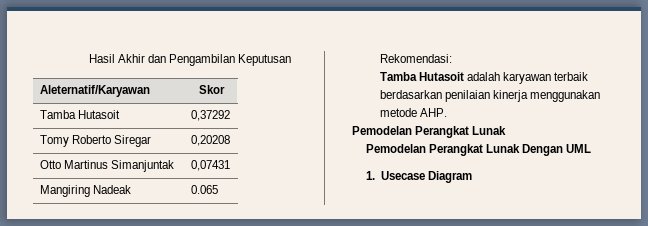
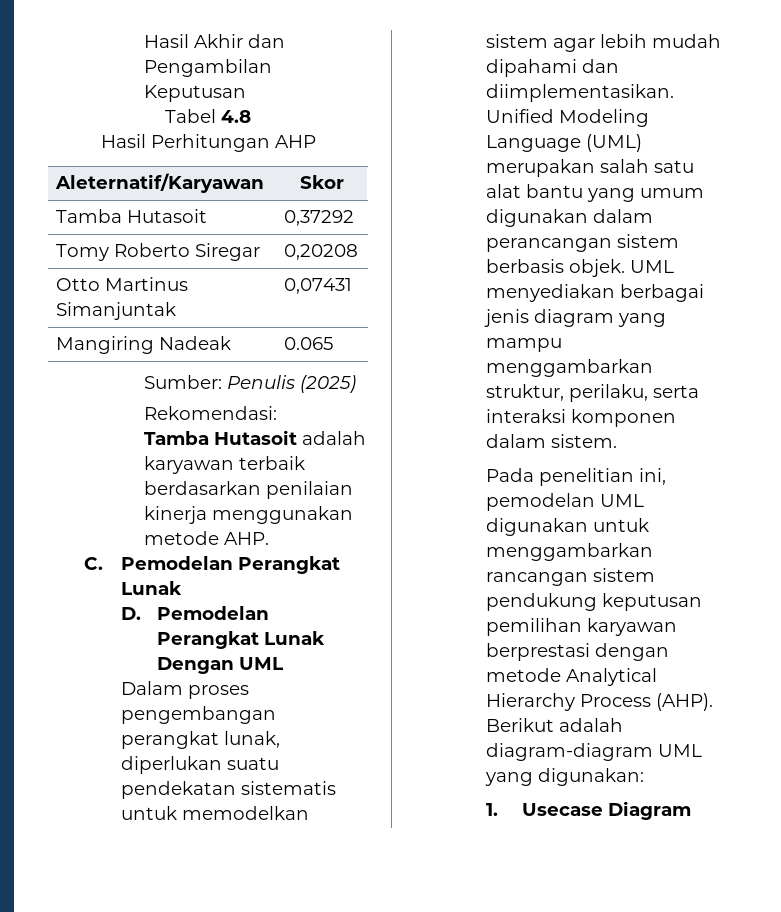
(292, 60) none -> [165,109,251,123] [100,134,316,152] // Tabel 4.8 // Hasil Perhitungan AHP
(218, 189) none -> [144,375,356,393] // Sumber: Penulis (2025)
(447, 112) none -> [84,557,104,570] C.
(507, 130) none -> [120,607,141,620] D.
(592, 148) none -> [120,681,249,699] [120,706,276,724] [120,731,280,749] [120,756,279,774] [120,781,336,799] [120,806,309,820] [485,34,721,52] [485,59,619,77] [485,84,674,102] [485,109,649,127] [485,134,642,152] [485,159,694,177] [485,184,704,202] [485,209,653,227] [485,234,679,252] [485,259,674,277] [485,284,704,302] [483,309,666,327] [485,338,562,352] [485,359,653,377] [485,384,699,402] [485,409,676,427] [485,434,617,448] [485,468,666,486] [485,493,644,511] [485,518,649,536] [485,543,653,561] [485,568,655,586] [485,593,702,611] [485,618,677,636] [485,643,669,661] [485,668,657,686] [485,693,713,711] [485,718,623,732] [485,743,702,761] [484,768,644,786] // Dalam proses pengembangan perangkat lunak, diperlukan suatu pendekatan sistematis untuk memodelkan sistem agar lebih mudah dipahami dan diimplementasikan. Unified Modeling Language (UML) merupakan salah satu alat bantu yang umum digunakan dalam perancangan sistem berbasis objek. UML menyediakan berbagai jenis diagram yang mampu menggambarkan struktur, perilaku, serta interaksi komponen dalam sistem. // Pada penelitian ini, pemodelan UML digunakan untuk menggambarkan rancangan sistem pendukung keputusan pemilihan karyawan berprestasi dengan metode Analytical Hierarchy Process (AHP). Berikut adalah diagram-diagram UML yang digunakan:

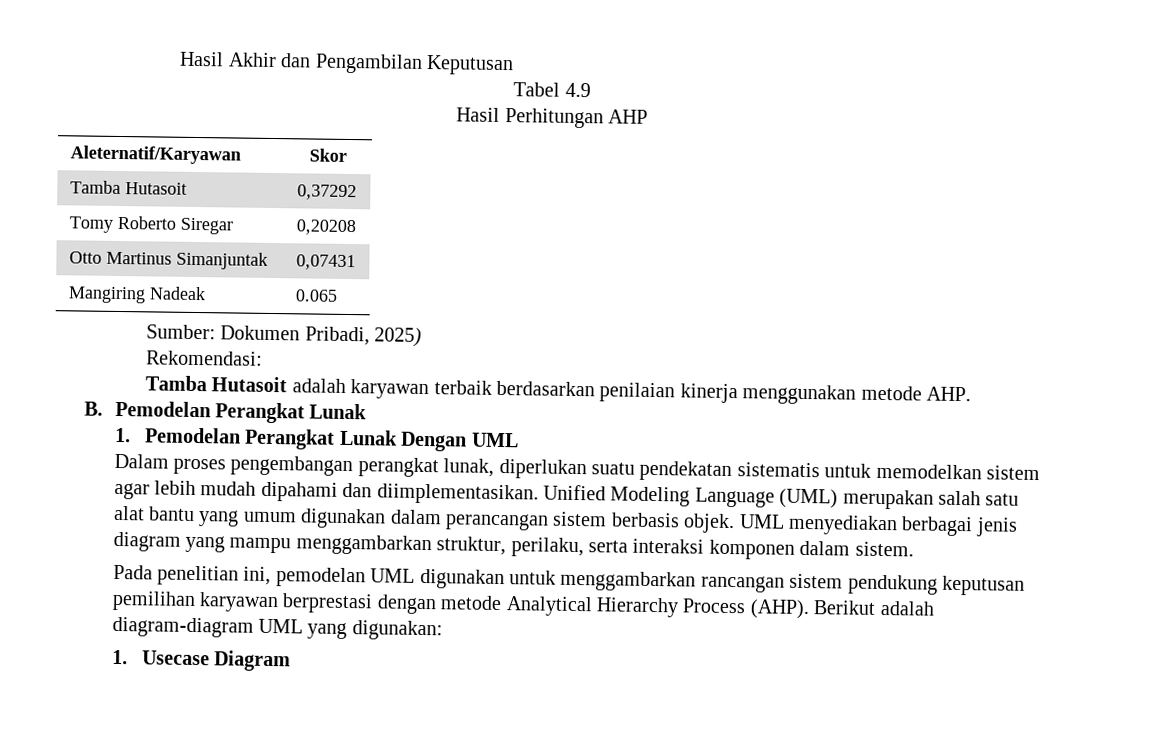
[221,110,251,123] 4.8 -> [564,82,591,98] 4.9
[227,375,356,393] Penulis (2025) -> [220,325,423,347] Dokumen Pribadi, 2025)
[84,557,104,570] C. -> [84,401,104,416] B.
[120,607,141,620] D. -> [114,427,131,443] 1.

